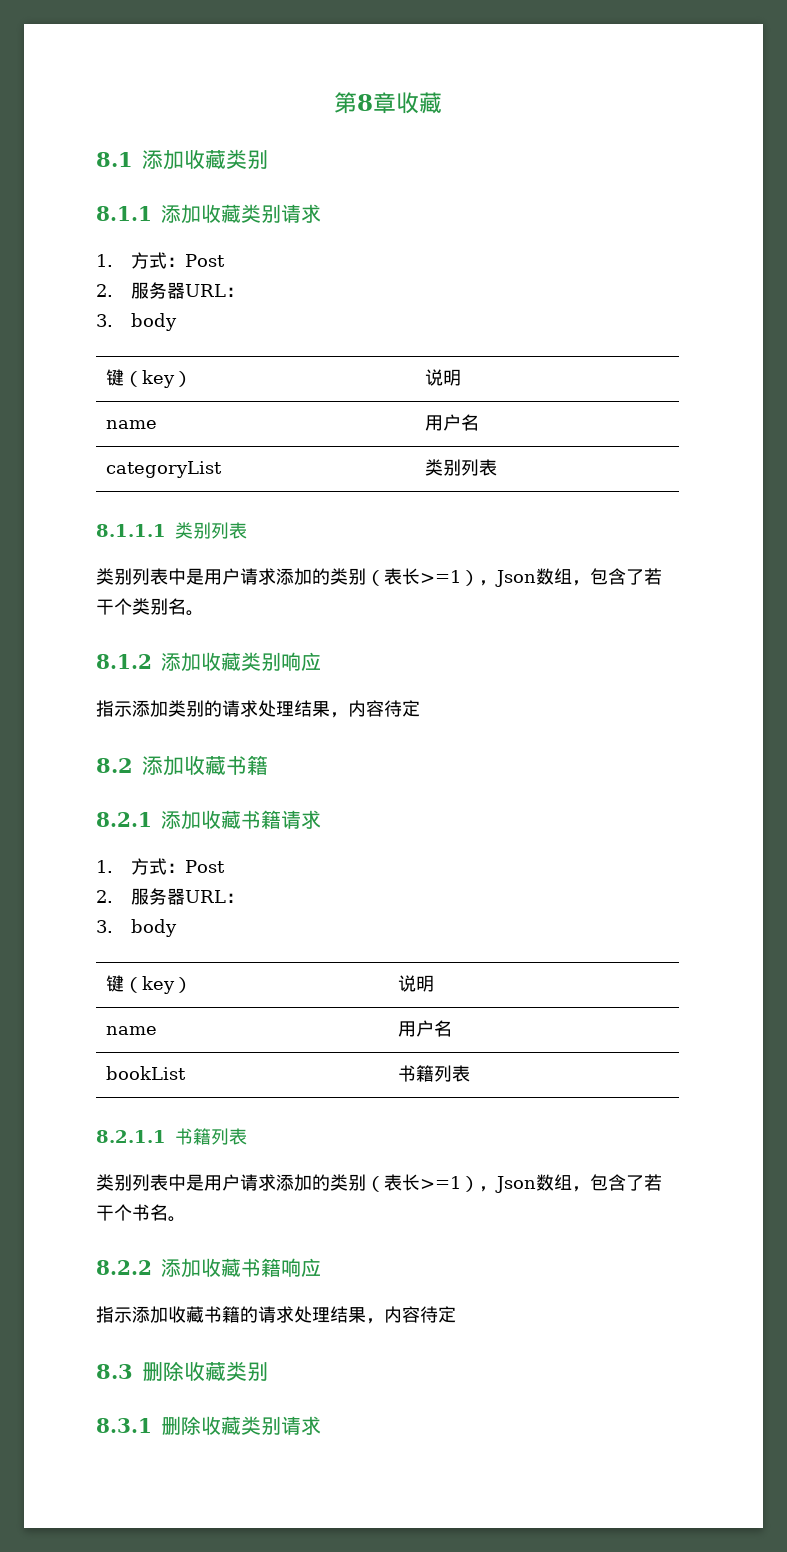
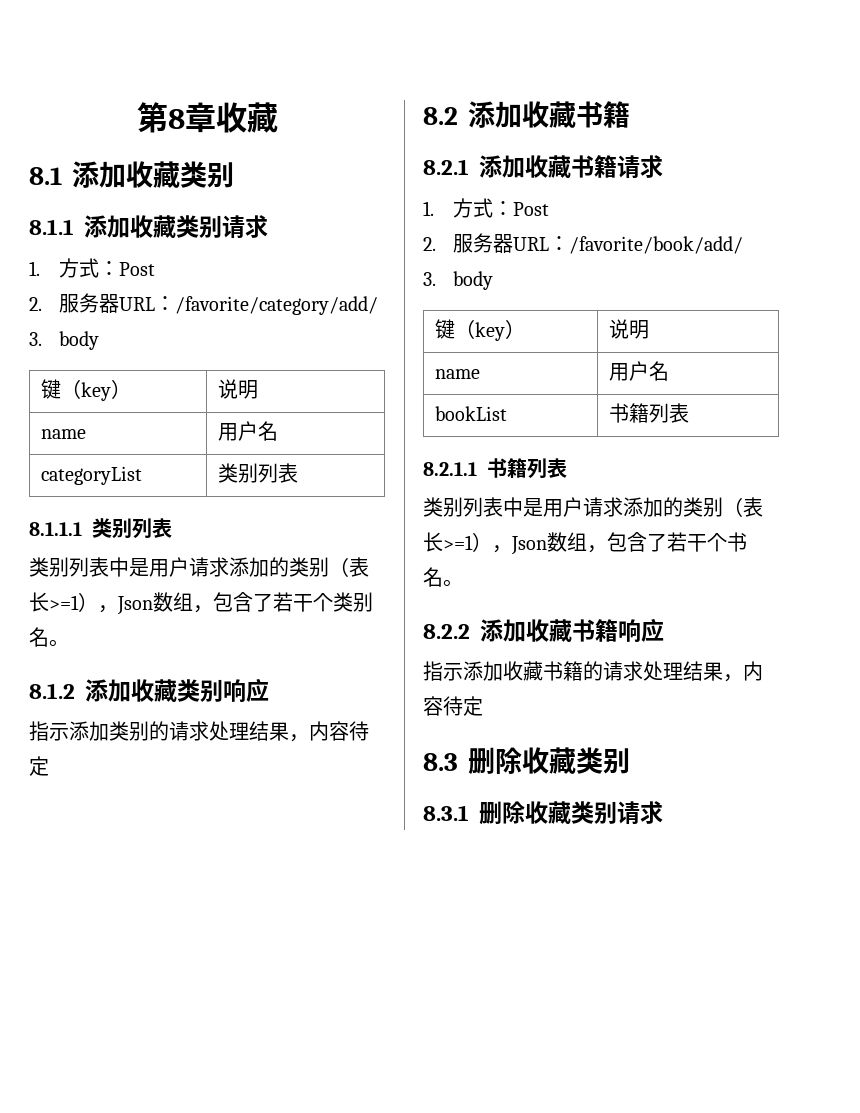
(245, 292) none -> [175,296,379,315] /favorite/category/add/
(245, 898) none -> [569,236,744,254] /favorite/book/add/

